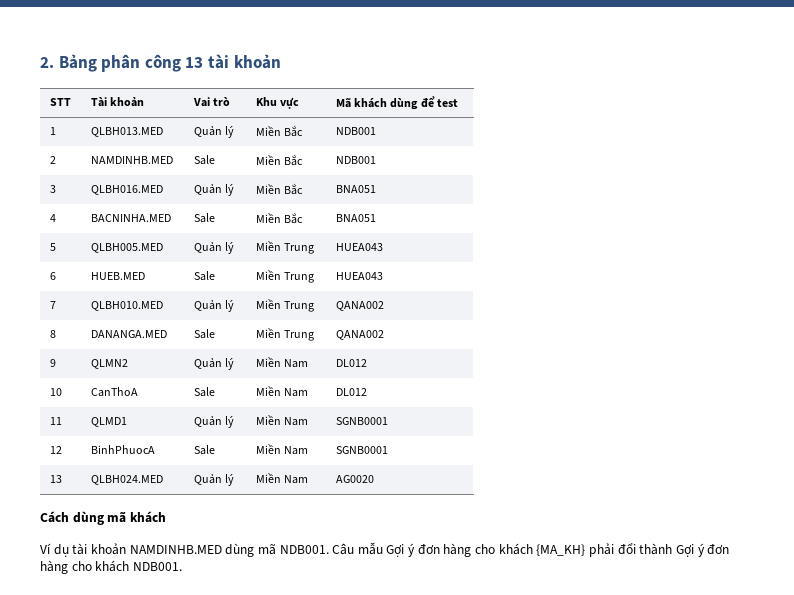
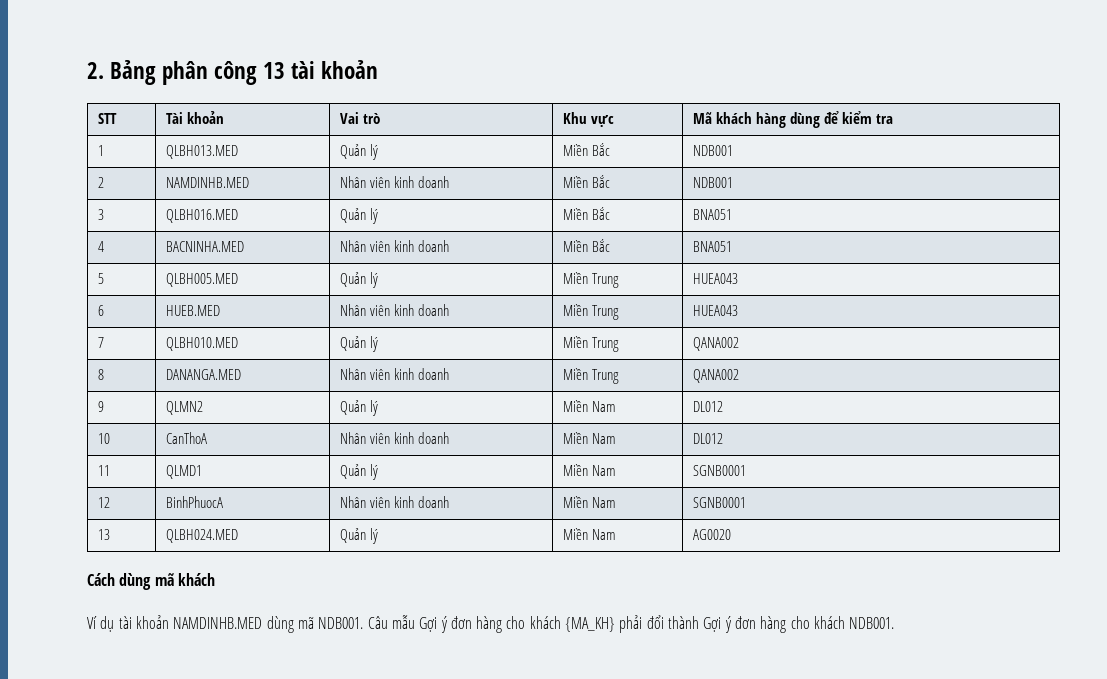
(388, 103) none -> [756,112,787,128] hàng
[436,99,458,107] test -> [842,111,894,124] kiểm tra
[193,155,215,165] Sale -> [340,176,450,188] Nhân viên kinh doanh
[193,213,215,223] Sale -> [340,240,450,252] Nhân viên kinh doanh
[193,271,215,281] Sale -> [340,304,450,316] Nhân viên kinh doanh
[193,329,215,339] Sale -> [340,368,450,380] Nhân viên kinh doanh
[193,387,215,397] Sale -> [340,432,450,444] Nhân viên kinh doanh
[193,445,215,455] Sale -> [340,496,450,508] Nhân viên kinh doanh

